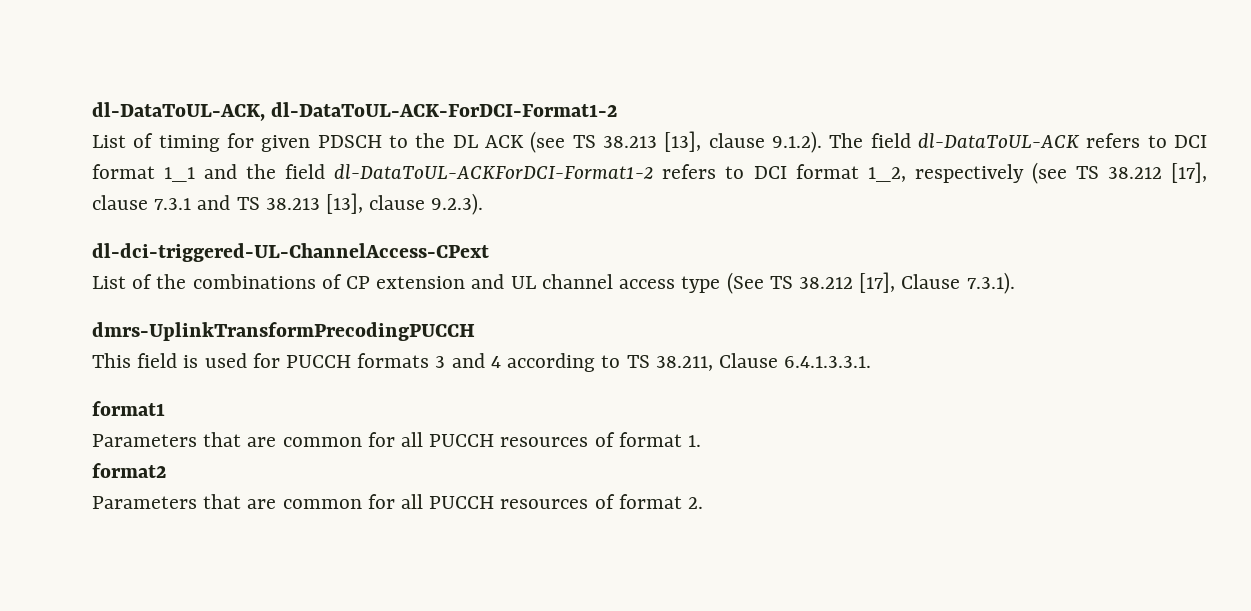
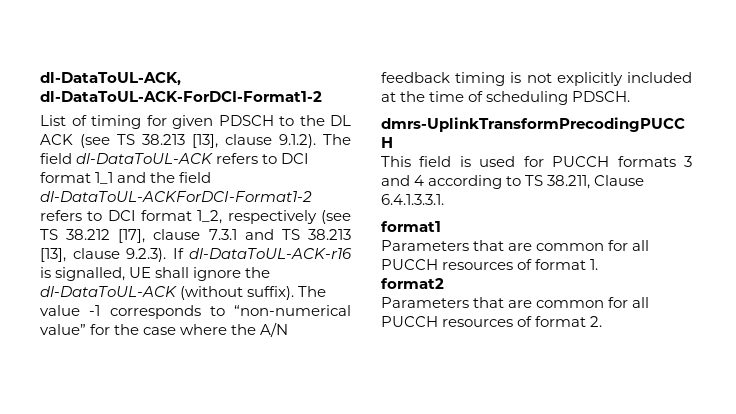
[92,243,489,262] [92,272,1015,294] // dl-dci-triggered-UL-ChannelAccess-CPext // List of the combinations of CP extension and UL channel access type (See TS 38.212 [17], Clause 7.3.1). -> [172,248,352,259] [40,267,271,281] [40,286,327,300] [40,305,351,319] [40,322,289,337] [381,72,692,86] [381,91,631,105] If dl-DataToUL-ACK-r16 is signalled, UE shall ignore the dl-DataToUL-ACK (without suffix). The value -1 corresponds to “non-numerical value” for the case where the A/N feedback timing is not explicitly included at the time of scheduling PDSCH.

